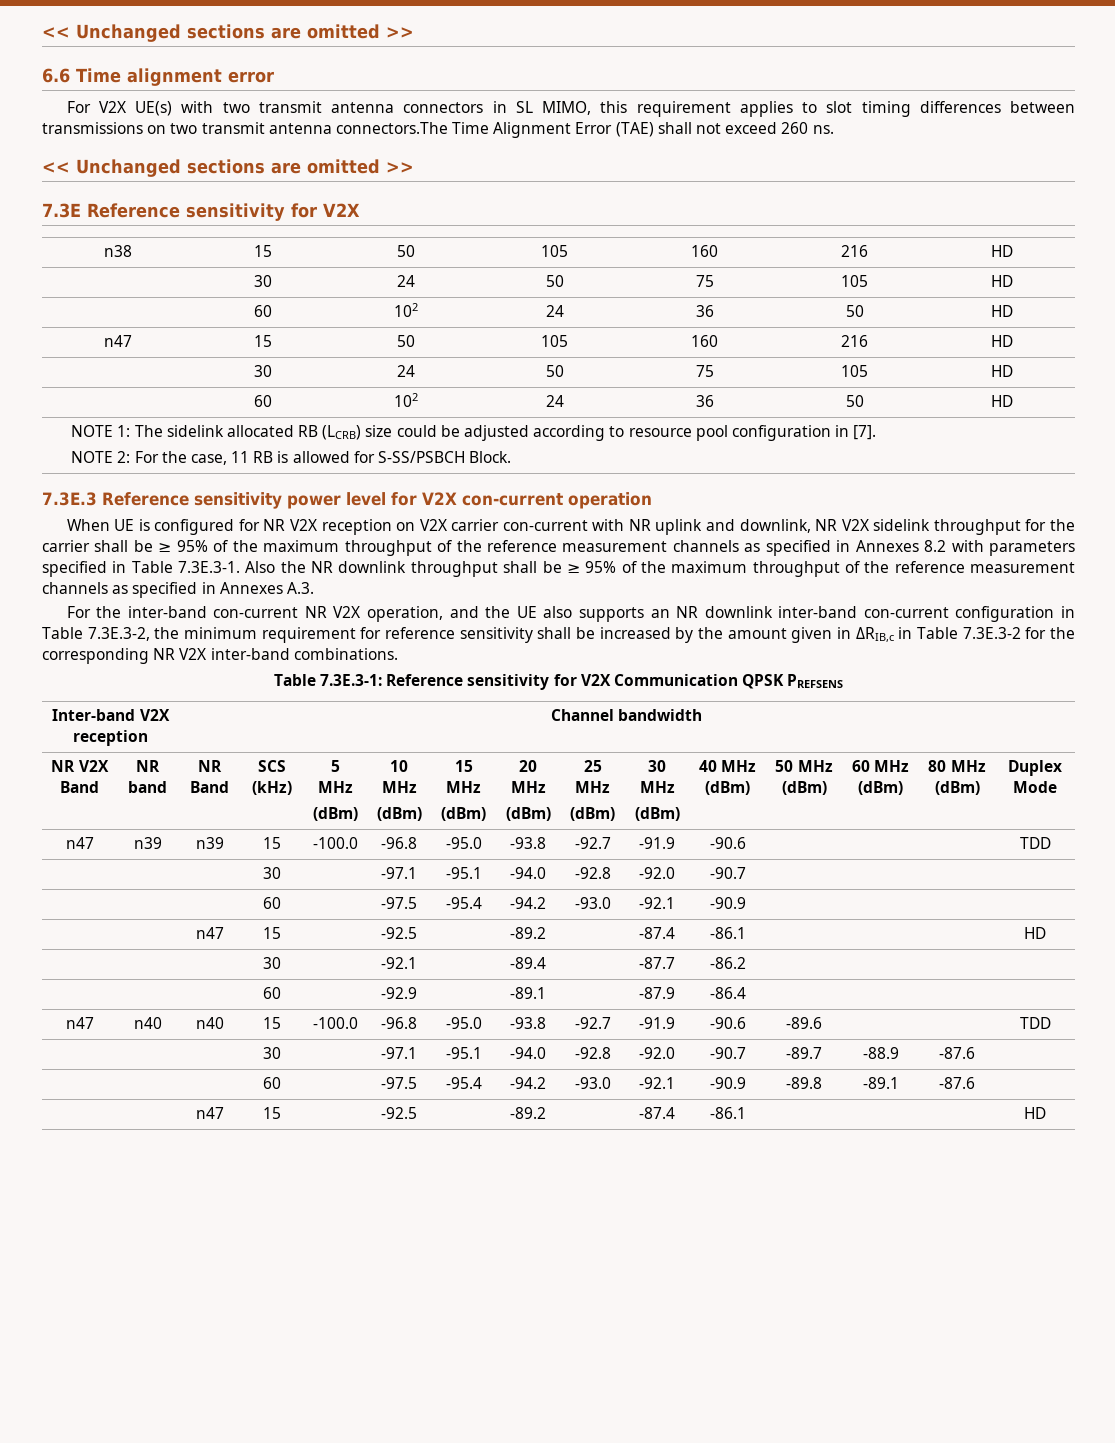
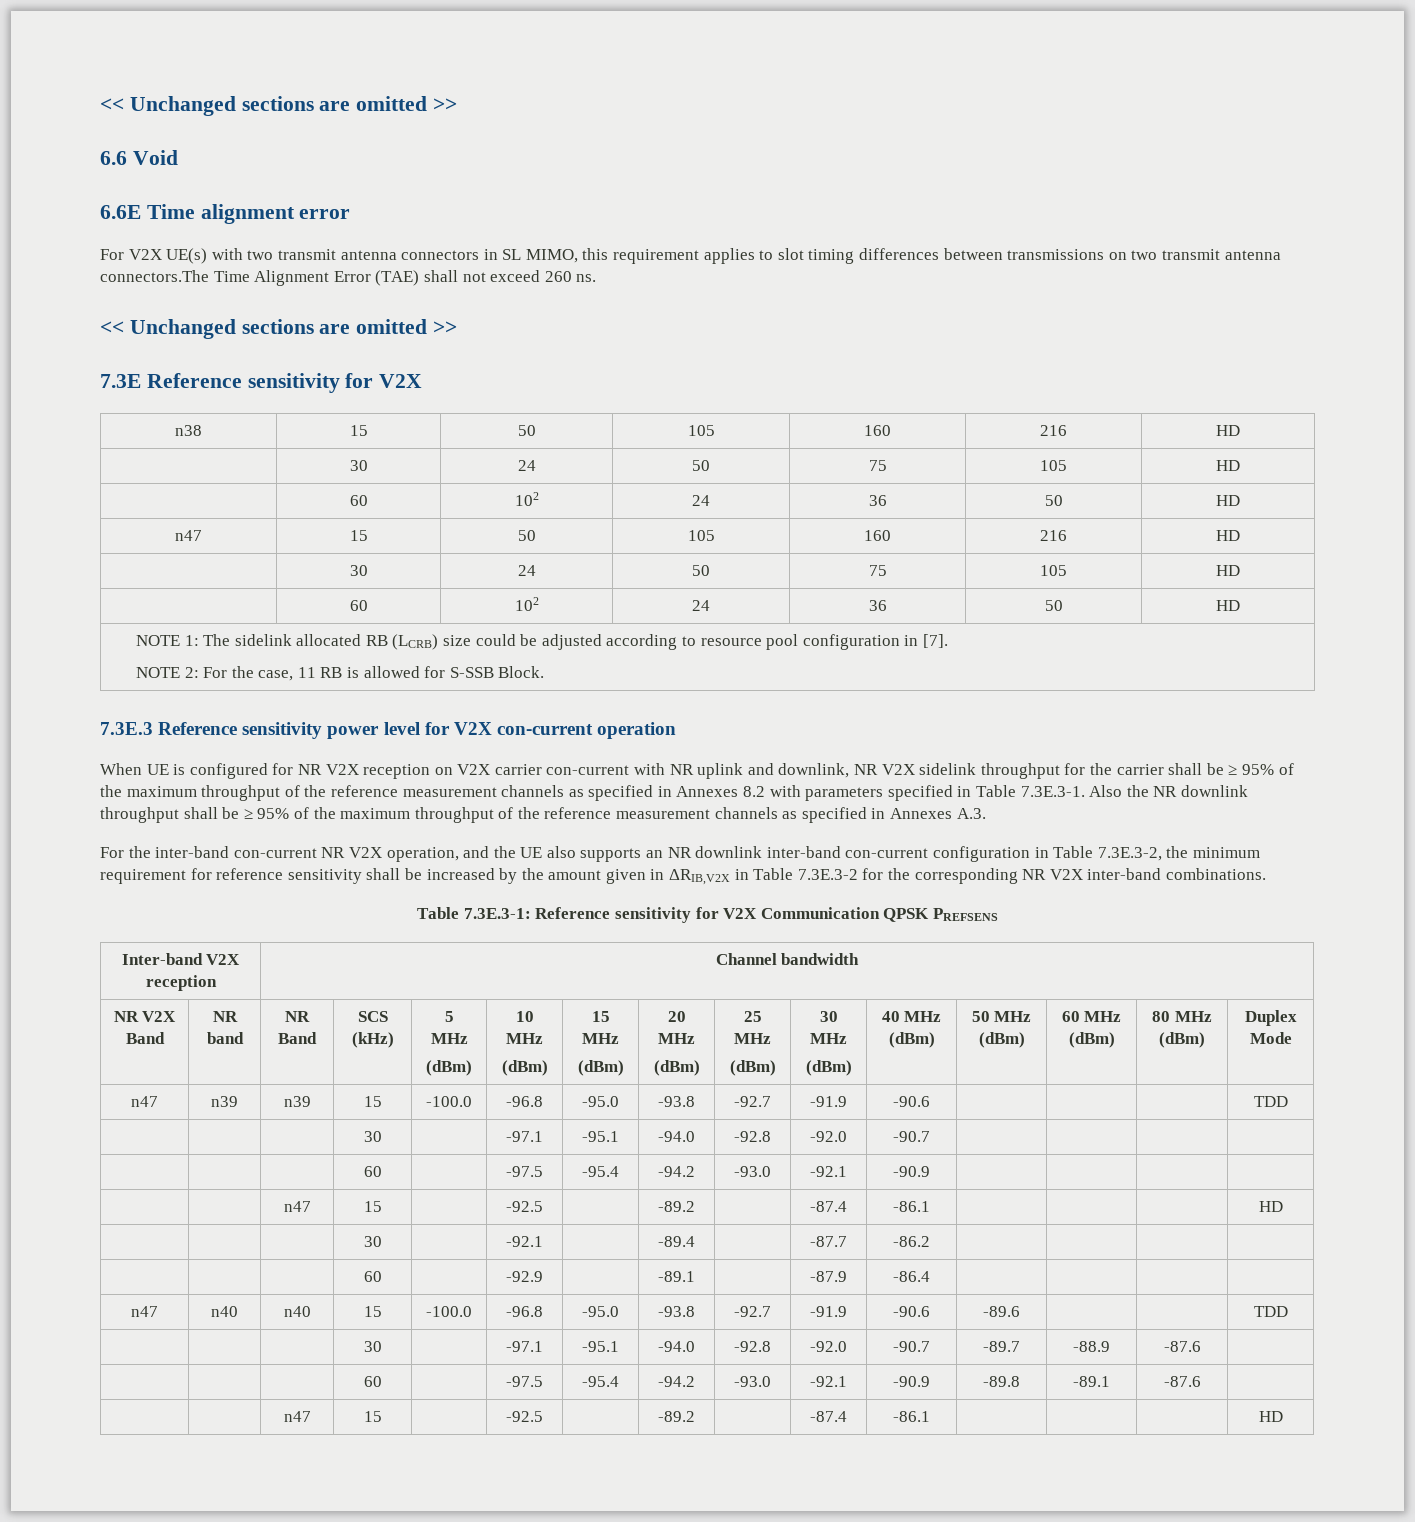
(70, 75) none -> [132,150,178,165] [100,205,141,219] Void // 6.6E
[377,451,465,463] S-SS/PSBCH -> [449,667,494,678] S-SSB
[855,627,894,642] ΔRIB,c -> [669,869,731,885] ΔRIB,V2X

